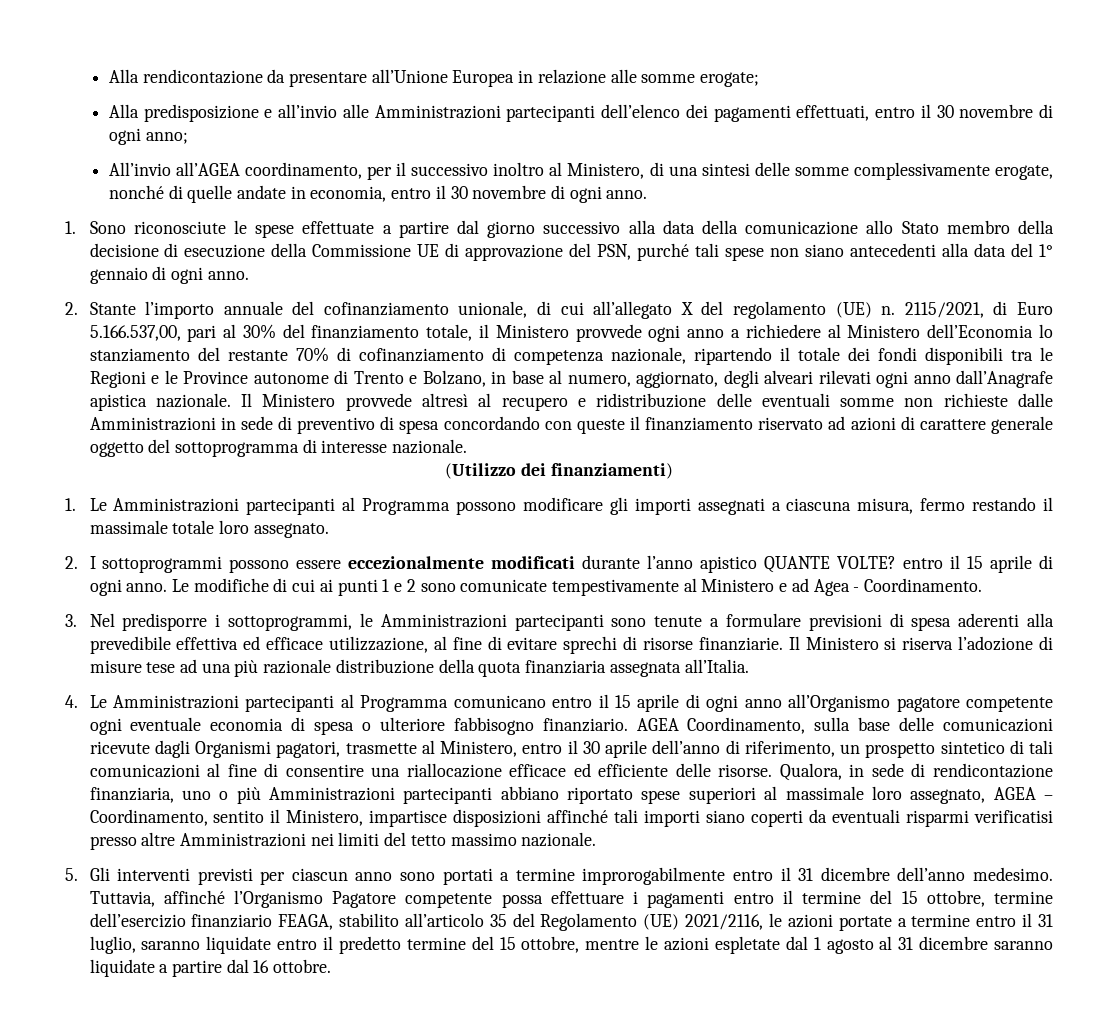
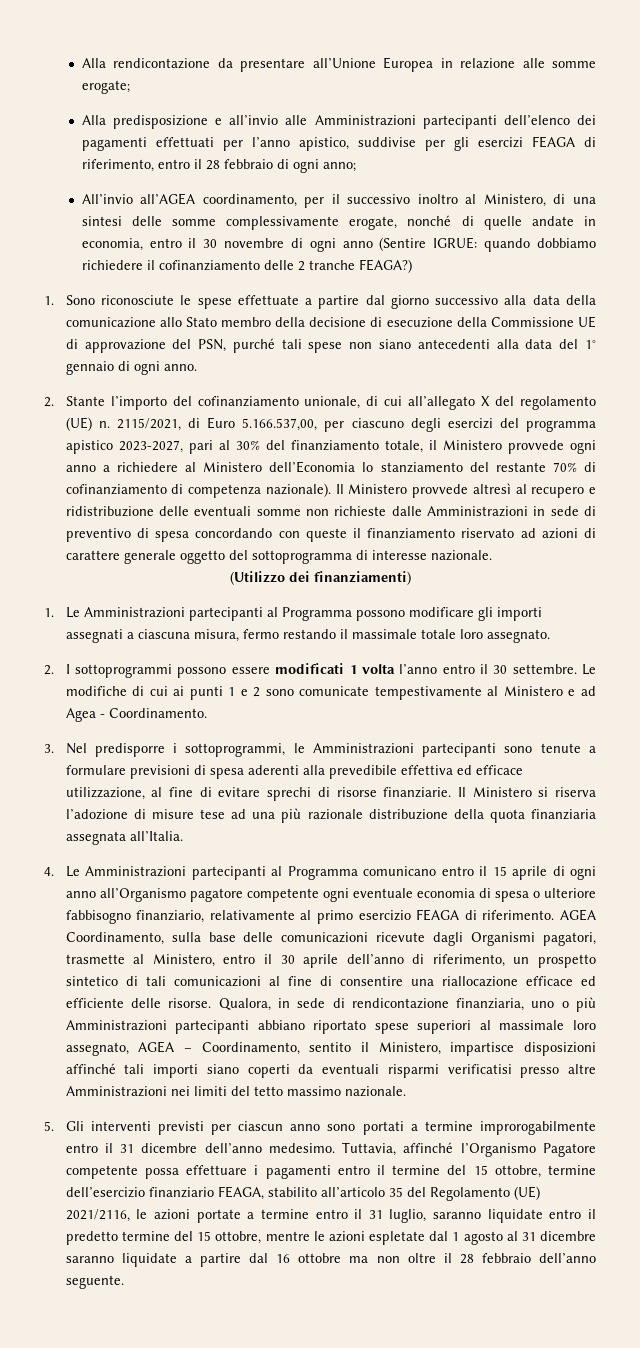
[796,104,1034,121] effettuati, entro il 30 novembre -> [155,136,596,151] [81,159,273,172] effettuati per l’anno apistico, suddivise per gli esercizi FEAGA di riferimento, entro il 28 febbraio
[606,190,648,199] anno. -> [342,237,597,252] [81,259,412,273] anno (Sentire IGRUE: quando dobbiamo richiedere il cofinanziamento delle 2 tranche FEAGA?)
[223,301,283,315] annuale -> (167, 403) none
(181, 333) none -> [324,418,596,432] [65,440,183,454] per ciascuno degli esercizi del programma apistico 2023-2027,
[610,347,1053,365] [89,370,1054,388] [89,393,231,411] nazionale, ripartendo il totale dei fondi disponibili tra le Regioni e le Province autonome di Trento e Bolzano, in base al numero, aggiornato, degli alveari rilevati ogni anno dall’Anagrafe apistica nazionale. -> [265,483,331,497] nazionale).
[348,555,1054,573] [89,579,168,596] eccezionalmente modificati durante l’anno apistico QUANTE VOLTE? entro il 15 aprile di ogni anno. -> [275,663,577,674] modificati 1 volta l’anno entro il 30 settembre.
[542,718,628,732] finanziario. -> [136,909,555,924] finanziario, relativamente al primo esercizio FEAGA di riferimento.
[273,959,332,973] ottobre. -> [298,1253,597,1264] [65,1275,124,1289] ottobre ma non oltre il 28 febbraio dell’anno seguente.

